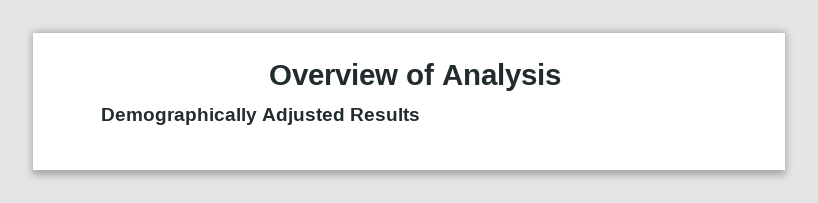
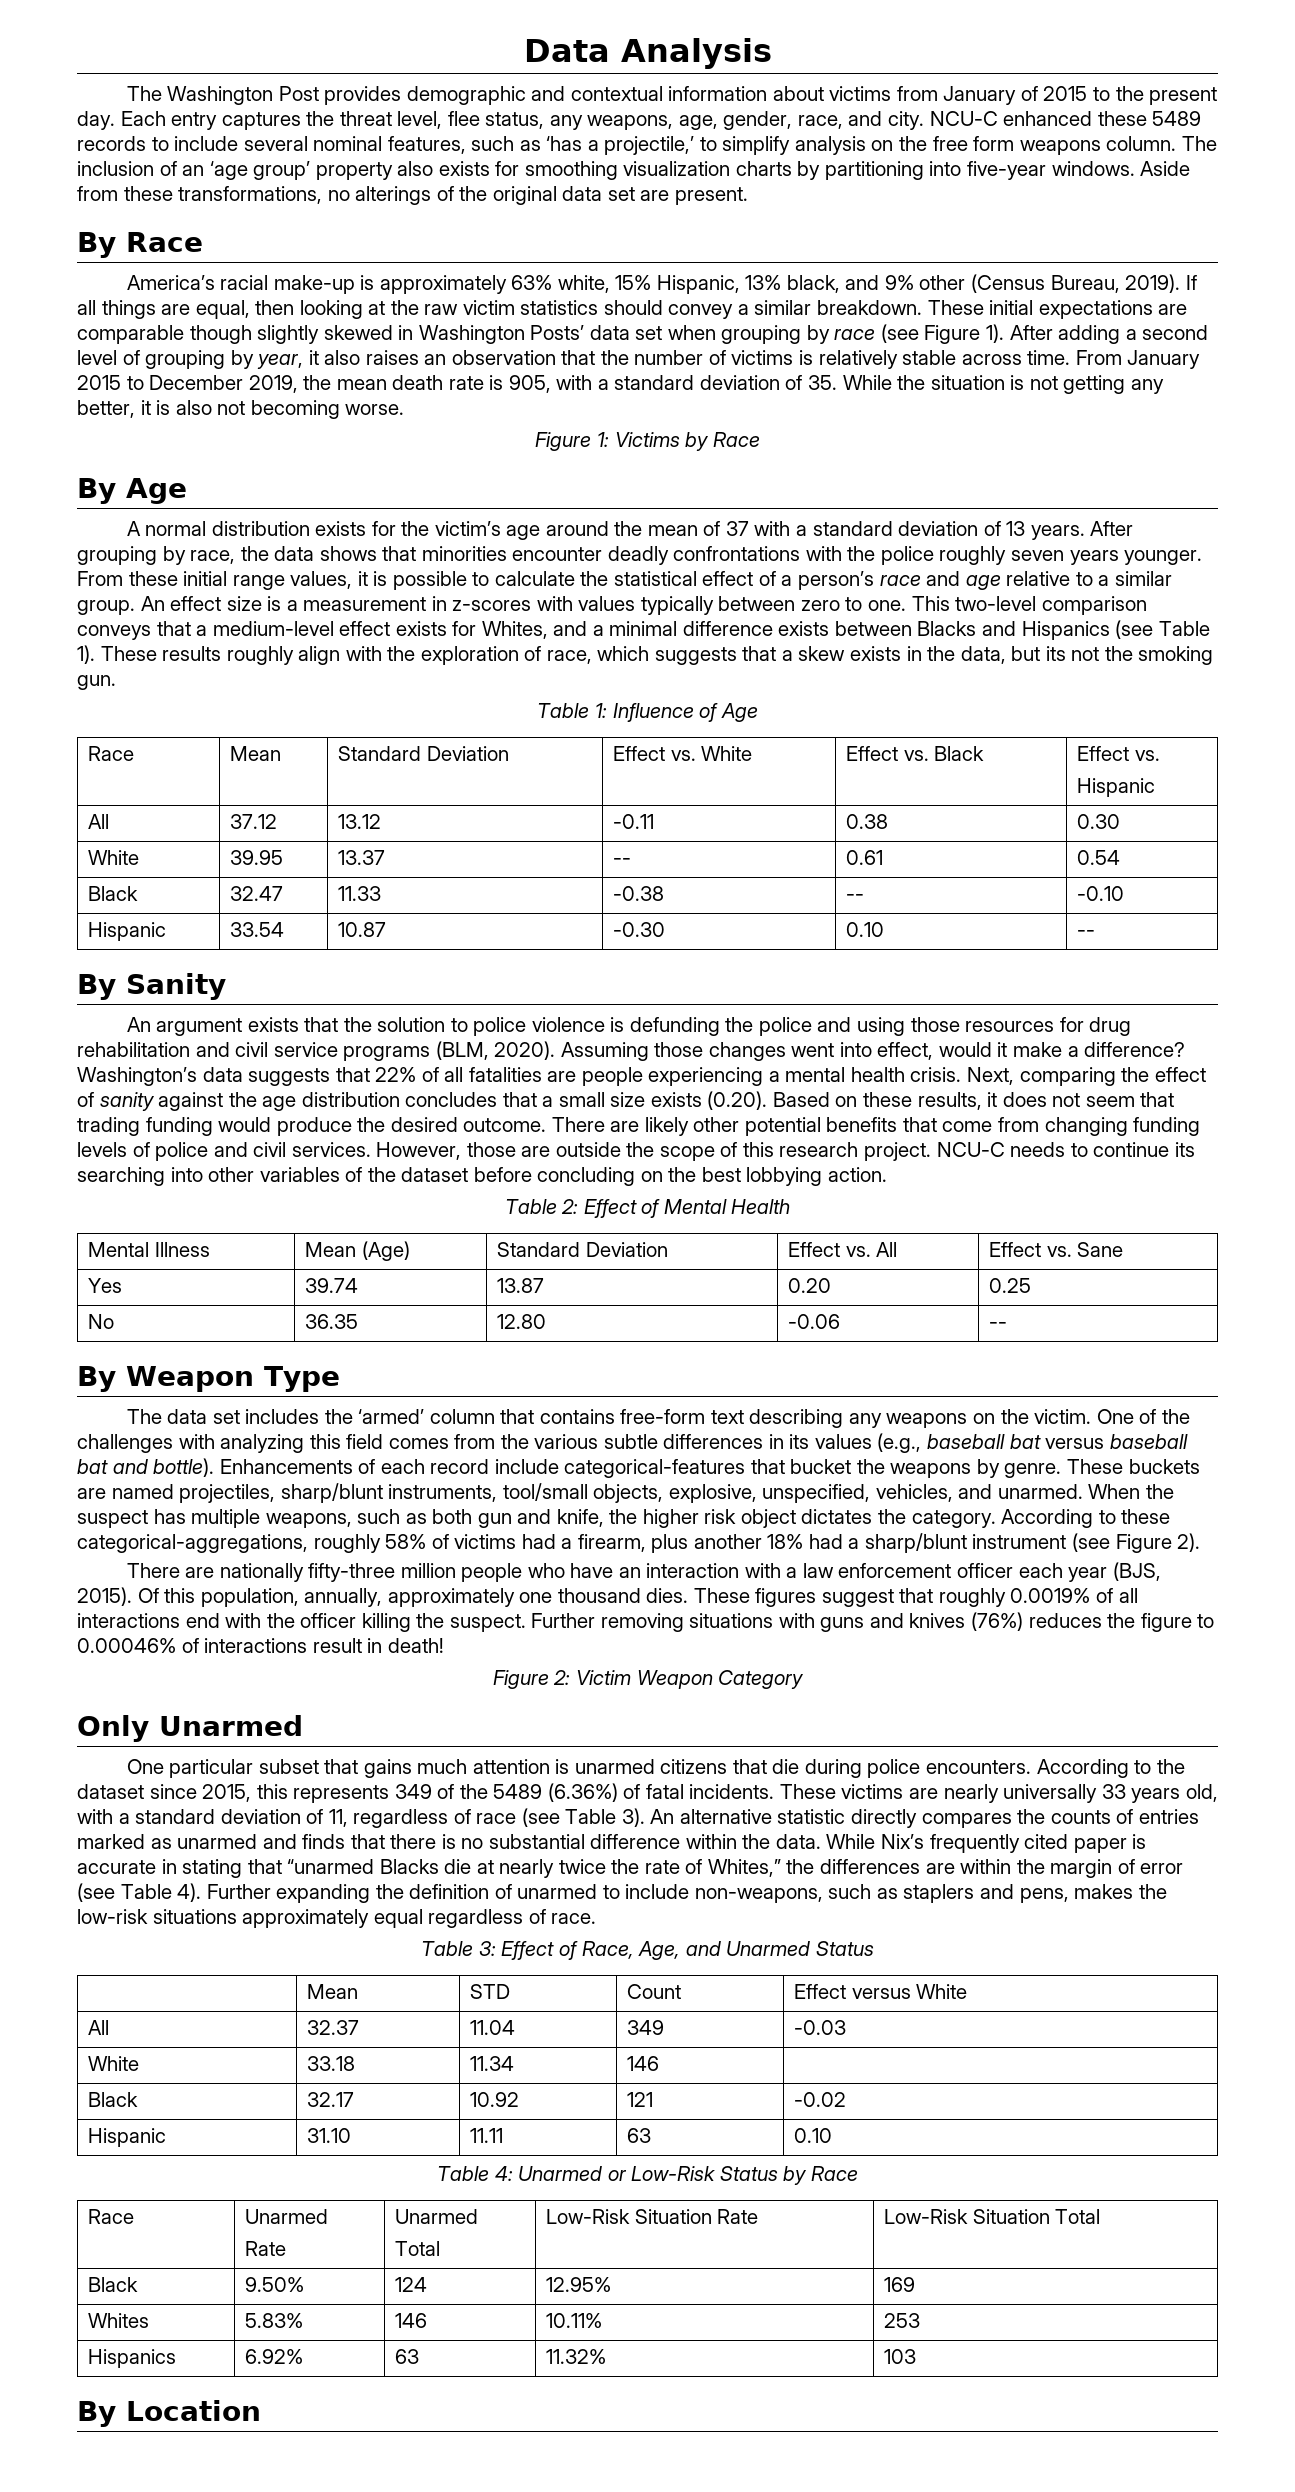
[268,63,434,85] Overview of -> [523,39,610,62] Data
[101,108,421,125] Demographically Adjusted Results -> [126,86,1218,105] [77,111,1202,130] [77,136,1217,155] [77,161,1191,180] [77,186,748,205] [77,232,203,258] [126,274,1197,294] [77,300,1188,319] [77,324,1209,344] [77,350,1201,369] [77,375,1164,394] [77,400,405,419] [535,432,760,451] [77,478,187,504] [126,521,1134,540] [77,546,1203,565] [77,571,1172,590] [77,596,1147,615] [77,620,1210,640] [77,645,1214,665] [77,675,116,690] [537,703,758,722] [87,746,134,761] [229,746,281,761] [337,746,509,761] [612,746,753,761] [845,746,985,761] [1076,746,1160,761] [1076,778,1155,797] [87,814,109,829] [229,814,277,829] [337,814,381,829] [612,814,654,829] [845,814,888,829] [1076,814,1120,829] [87,850,139,865] [229,850,283,865] [337,850,385,865] [612,858,631,865] [845,850,883,865] [1076,850,1120,865] [87,886,138,901] [229,886,283,901] [337,886,381,901] [612,886,664,901] [845,894,864,901] [1076,886,1124,901] [87,922,166,941] [229,922,284,937] [337,922,386,937] [612,922,665,937] [845,922,884,937] [1076,930,1095,937] [77,973,226,1000] [126,1017,1132,1036] [77,1041,1186,1061] [77,1067,1206,1086] [77,1091,1175,1111] [77,1117,1201,1136] [77,1142,1195,1161] [77,1167,887,1186] [504,1199,791,1218] [87,1242,210,1257] [304,1241,410,1261] [496,1242,668,1257] [787,1242,898,1257] [988,1242,1124,1257] [87,1278,122,1293] [304,1278,358,1293] [496,1278,544,1293] [787,1278,831,1293] [988,1278,1031,1293] [87,1314,114,1329] [304,1314,358,1329] [496,1314,546,1329] [787,1314,840,1329] [988,1322,1007,1329] [77,1366,340,1392] [126,1409,1190,1428] [77,1433,1188,1453] [77,1458,1200,1478] [77,1483,1174,1503] [77,1509,1171,1528] [77,1533,1201,1553] [126,1562,1161,1582] [77,1587,1138,1607] [77,1612,1215,1632] [77,1638,444,1653] [492,1670,805,1689] [77,1715,303,1742] [126,1759,1185,1778] [77,1783,1218,1803] [77,1808,1199,1828] [77,1834,1147,1853] [77,1859,1184,1878] [77,1883,1167,1903] [77,1909,597,1928] [421,1941,874,1960] [306,1984,358,1999] [469,1984,510,1999] [626,1984,681,1999] [793,1984,968,1999] [87,2020,109,2035] [306,2020,359,2035] [469,2020,515,2035] [626,2020,664,2035] [793,2020,846,2035] [87,2056,139,2071] [306,2056,355,2071] [469,2056,514,2071] [626,2056,659,2071] [87,2092,138,2107] [306,2092,354,2107] [469,2092,519,2107] [626,2092,653,2107] [793,2092,846,2107] [87,2128,166,2147] [306,2128,351,2143] [469,2128,503,2143] [626,2128,651,2143] [793,2128,832,2143] [437,2166,858,2185] [87,2209,134,2224] [244,2209,328,2224] [244,2241,286,2256] [394,2209,478,2224] [394,2241,440,2256] [545,2209,759,2224] [883,2209,1101,2224] [87,2277,138,2292] [244,2277,304,2292] [394,2277,427,2292] [545,2277,611,2292] [883,2277,915,2292] [87,2313,149,2328] [244,2313,303,2328] [394,2313,427,2328] [545,2313,602,2328] [883,2313,920,2328] [87,2349,176,2368] [244,2349,303,2364] [394,2349,419,2364] [545,2349,606,2364] [883,2349,916,2364] [77,2400,261,2427] The Washington Post provides demographic and contextual information about victims from January of 2015 to the present day. Each entry captures the threat level, flee status, any weapons, age, gender, race, and city. NCU-C enhanced these 5489 records to include several nominal features, such as ‘has a projectile,’ to simplify analysis on the free form weapons column. The inclusion of an ‘age group’ property also exists for smoothing visualization charts by partitioning into five-year windows. Aside from these transformations, no alterings of the original data set are present. // By Race // America’s racial make-up is approximately 63% white, 15% Hispanic, 13% black, and 9% other (Census Bureau, 2019). If all things are equal, then looking at the raw victim statistics should convey a similar breakdown. These initial expectations are comparable though slightly skewed in Washington Posts’ data set when grouping by race (see Figure 1). After adding a second level of grouping by year, it also raises an observation that the number of victims is relatively stable across time. From January 2015 to December 2019, the mean death rate is 905, with a standard deviation of 35. While the situation is not getting any better, it is also not becoming worse. // Figure 1: Victims by Race // By Age // A normal distribution exists for the victim’s age around the mean of 37 with a standard deviation of 13 years. After grouping by race, the data shows that minorities encounter deadly confrontations with the police roughly seven years younger. From these initial range values, it is possible to calculate the statistical effect of a person’s race and age relative to a similar group. An effect size is a measurement in z-scores with values typically between zero to one. This two-level comparison conveys that a medium-level effect exists for Whites, and a minimal difference exists between Blacks and Hispanics (see Table 1). These results roughly align with the exploration of race, which suggests that a skew exists in the data, but its not the smoking gun. // Table 1: Influence of Age // Race | Mean | Standard Deviation | Effect vs. White | Effect vs. Black | Effect vs. // Hispanic // All | 37.12 | 13.12 | -0.11 | 0.38 | 0.30 // White | 39.95 | 13.37 | -- | 0.61 | 0.54 // Black | 32.47 | 11.33 | -0.38 | -- | -0.10 // Hispanic | 33.54 | 10.87 | -0.30 | 0.10 | -- // By Sanity // An argument exists that the solution to police violence is defunding the police and using those resources for drug rehabilitation and civil service programs (BLM, 2020). Assuming those changes went into effect, would it make a difference? Washington’s data suggests that 22% of all fatalities are people experiencing a mental health crisis. Next, comparing the effect of sanity against the age distribution concludes that a small size exists (0.20). Based on these results, it does not seem that trading funding would produce the desired outcome. There are likely other potential benefits that come from changing funding levels of police and civil services. However, those are outside the scope of this research project. NCU-C needs to continue its searching into other variables of the dataset before concluding on the best lobbying action. // Table 2: Effect of Mental Health // Mental Illness | Mean (Age) | Standard Deviation | Effect vs. All | Effect vs. Sane // Yes | 39.74 | 13.87 | 0.20 | 0.25 // No | 36.35 | 12.80 | -0.06 | -- // By Weapon Type // The data set includes the ‘armed’ column that contains free-form text describing any weapons on the victim. One of the challenges with analyzing this field comes from the various subtle differences in its values (e.g., baseball bat versus baseball bat and bottle). Enhancements of each record include categorical-features that bucket the weapons by genre. These buckets are named projectiles, sharp/blunt instruments, tool/small objects, explosive, unspecified, vehicles, and unarmed. When the suspect has multiple weapons, such as both gun and knife, the higher risk object dictates the category. According to these categorical-aggregations, roughly 58% of victims had a firearm, plus another 18% had a sharp/blunt instrument (see Figure 2). // There are nationally fifty-three million people who have an interaction with a law enforcement officer each year (BJS, 2015). Of this population, annually, approximately one thousand dies. These figures suggest that roughly 0.0019% of all interactions end with the officer killing the suspect. Further removing situations with guns and knives (76%) reduces the figure to 0.00046% of interactions result in death! // Figure 2: Victim Weapon Category // Only Unarmed // One particular subset that gains much attention is unarmed citizens that die during police encounters. According to the dataset since 2015, this represents 349 of the 5489 (6.36%) of fatal incidents. These victims are nearly universally 33 years old, with a standard deviation of 11, regardless of race (see Table 3). An alternative statistic directly compares the counts of entries marked as unarmed and finds that there is no substantial difference within the data. While Nix’s frequently cited paper is accurate in stating that “unarmed Blacks die at nearly twice the rate of Whites,” the differences are within the margin of error (see Table 4). Further expanding the definition of unarmed to include non-weapons, such as staplers and pens, makes the low-risk situations approximately equal regardless of race. // Table 3: Effect of Race, Age, and Unarmed Status // | Mean | STD | Count | Effect versus White // All | 32.37 | 11.04 | 349 | -0.03 // White | 33.18 | 11.34 | 146 | // Black | 32.17 | 10.92 | 121 | -0.02 // Hispanic | 31.10 | 11.11 | 63 | 0.10 // Table 4: Unarmed or Low-Risk Status by Race // Race | Unarmed // Rate | Unarmed // Total | Low-Risk Situation Rate | Low-Risk Situation Total // Black | 9.50% | 124 | 12.95% | 169 // Whites | 5.83% | 146 | 10.11% | 253 // Hispanics | 6.92% | 63 | 11.32% | 103 // By Location

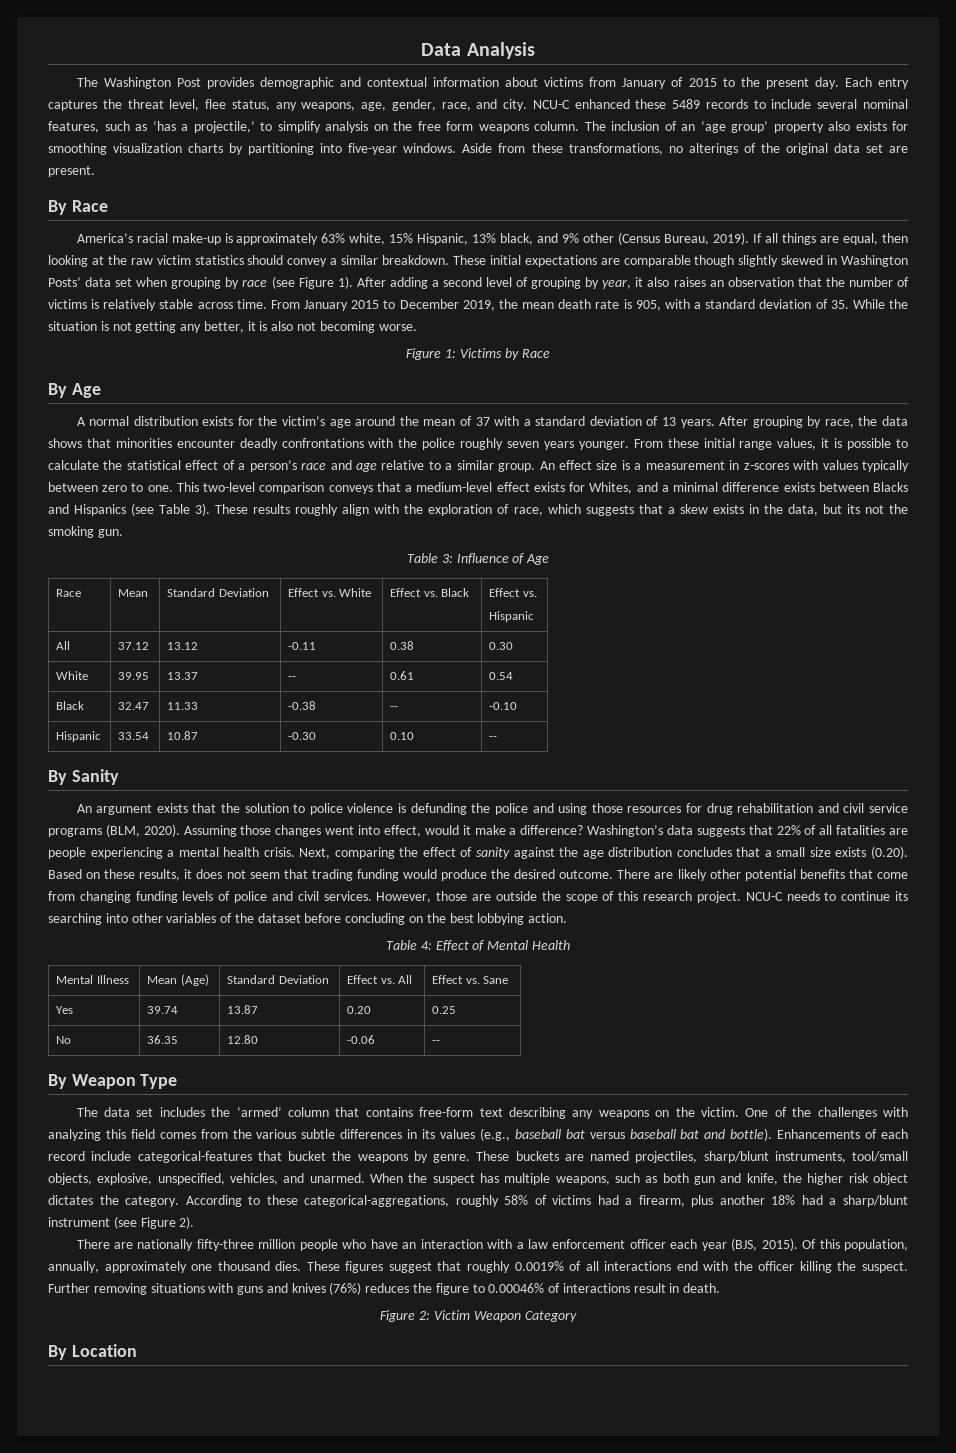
[77,645,95,664] 1). -> [195,503,211,516] 3).
[594,703,607,718] 1: -> [441,554,453,563] 3:
[561,1199,579,1214] 2: -> [420,941,432,950] 4:
[387,1638,444,1653] death! -> [683,1283,721,1293] death.
[77,1715,303,1742] [126,1759,1185,1778] [77,1783,1218,1803] [77,1808,1199,1828] [77,1834,1147,1853] [77,1859,1184,1878] [77,1883,1167,1903] [77,1909,597,1928] [421,1941,874,1960] [306,1984,358,1999] [469,1984,510,1999] [626,1984,681,1999] [793,1984,968,1999] [87,2020,109,2035] [306,2020,359,2035] [469,2020,515,2035] [626,2020,664,2035] [793,2020,846,2035] [87,2056,139,2071] [306,2056,355,2071] [469,2056,514,2071] [626,2056,659,2071] [87,2092,138,2107] [306,2092,354,2107] [469,2092,519,2107] [626,2092,653,2107] [793,2092,846,2107] [87,2128,166,2147] [306,2128,351,2143] [469,2128,503,2143] [626,2128,651,2143] [793,2128,832,2143] [437,2166,858,2185] [87,2209,134,2224] [244,2209,328,2224] [244,2241,286,2256] [394,2209,478,2224] [394,2241,440,2256] [545,2209,759,2224] [883,2209,1101,2224] [87,2277,138,2292] [244,2277,304,2292] [394,2277,427,2292] [545,2277,611,2292] [883,2277,915,2292] [87,2313,149,2328] [244,2313,303,2328] [394,2313,427,2328] [545,2313,602,2328] [883,2313,920,2328] [87,2349,176,2368] [244,2349,303,2364] [394,2349,419,2364] [545,2349,606,2364] [883,2349,916,2364] // Only Unarmed // One particular subset that gains much attention is unarmed citizens that die during police encounters. According to the dataset since 2015, this represents 349 of the 5489 (6.36%) of fatal incidents. These victims are nearly universally 33 years old, with a standard deviation of 11, regardless of race (see Table 3). An alternative statistic directly compares the counts of entries marked as unarmed and finds that there is no substantial difference within the data. While Nix’s frequently cited paper is accurate in stating that “unarmed Blacks die at nearly twice the rate of Whites,” the differences are within the margin of error (see Table 4). Further expanding the definition of unarmed to include non-weapons, such as staplers and pens, makes the low-risk situations approximately equal regardless of race. // Table 3: Effect of Race, Age, and Unarmed Status // | Mean | STD | Count | Effect versus White // All | 32.37 | 11.04 | 349 | -0.03 // White | 33.18 | 11.34 | 146 | // Black | 32.17 | 10.92 | 121 | -0.02 // Hispanic | 31.10 | 11.11 | 63 | 0.10 // Table 4: Unarmed or Low-Risk Status by Race // Race | Unarmed // Rate | Unarmed // Total | Low-Risk Situation Rate | Low-Risk Situation Total // Black | 9.50% | 124 | 12.95% | 169 // Whites | 5.83% | 146 | 10.11% | 253 // Hispanics | 6.92% | 63 | 11.32% | 103 -> (577, 1316) none

